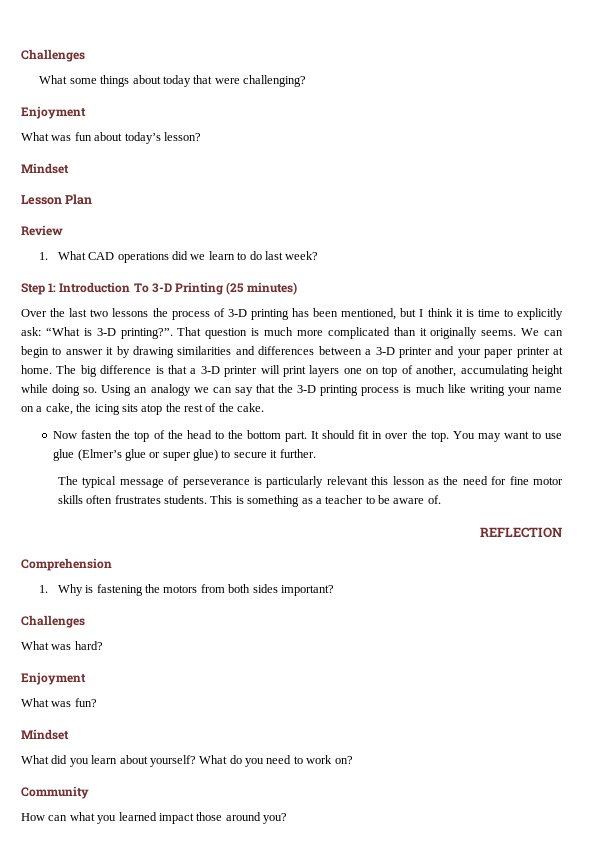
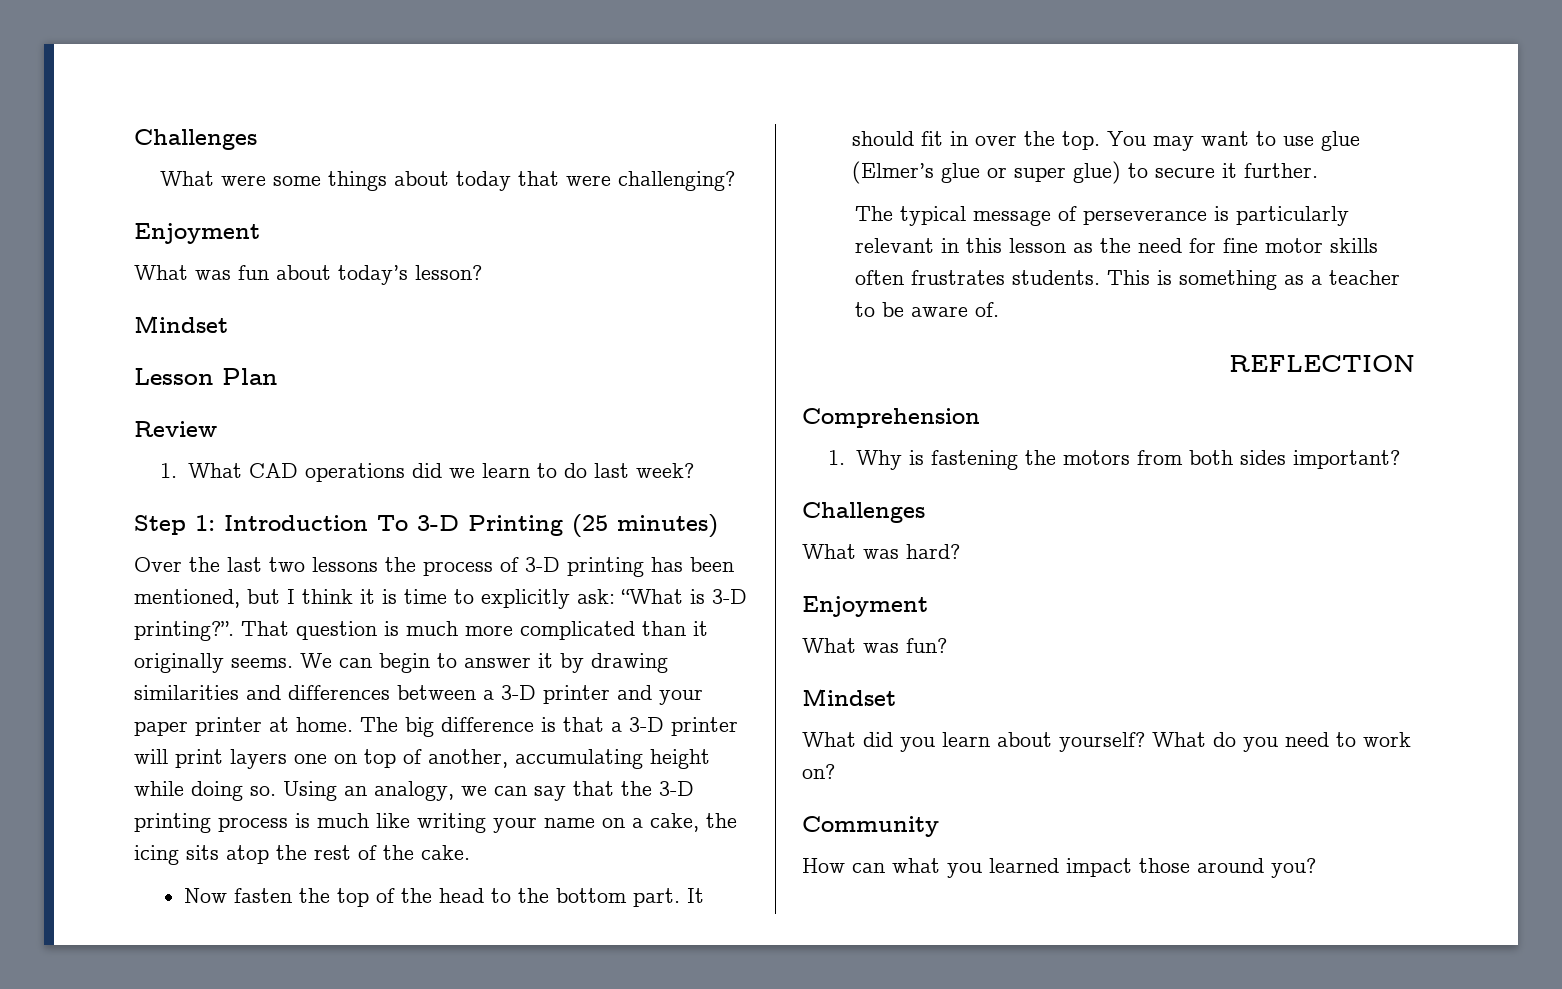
[21,49,85,62] [39,75,68,84] Challenges // What -> [134,129,257,150] [160,171,267,186] Challenges // What were
[150,384,191,396] analogy -> [374,781,454,801] analogy,
(368, 480) none -> [940,238,959,253] in

